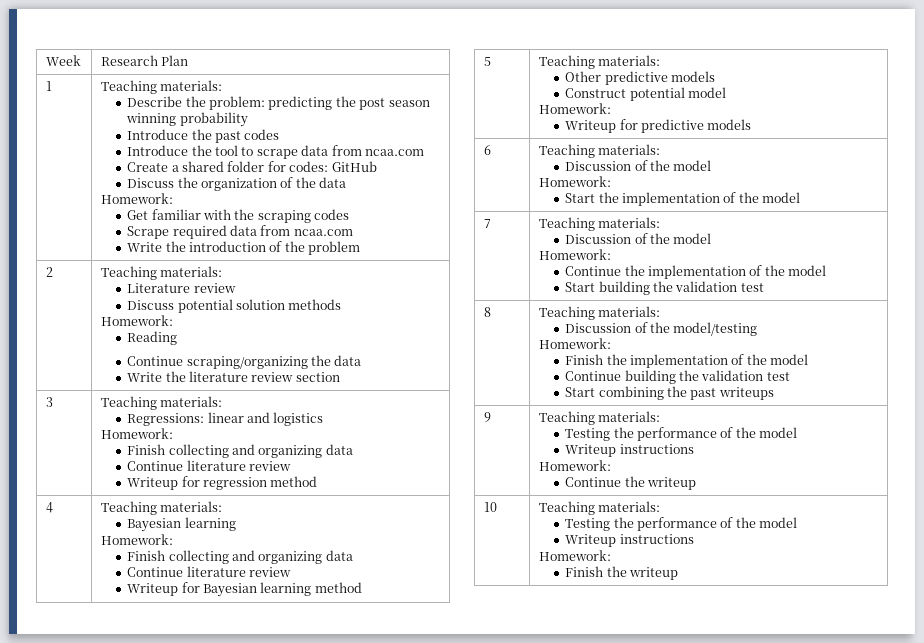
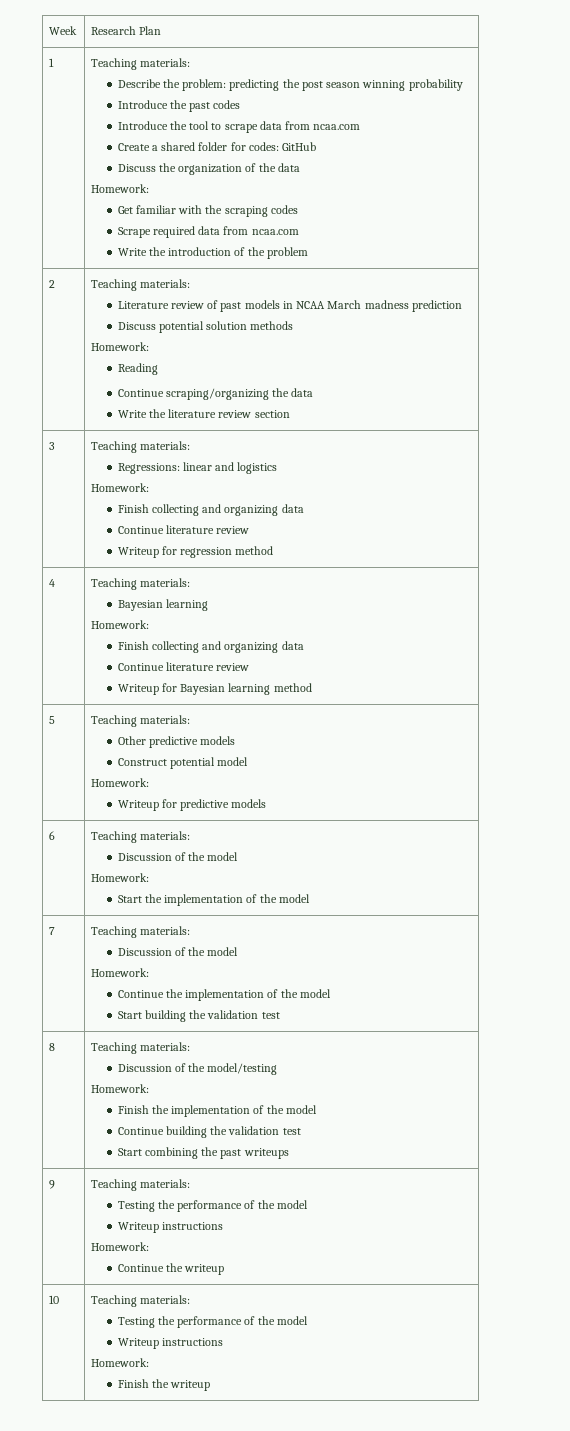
(236, 288) none -> [207,300,462,312] of past models in NCAA March madness prediction

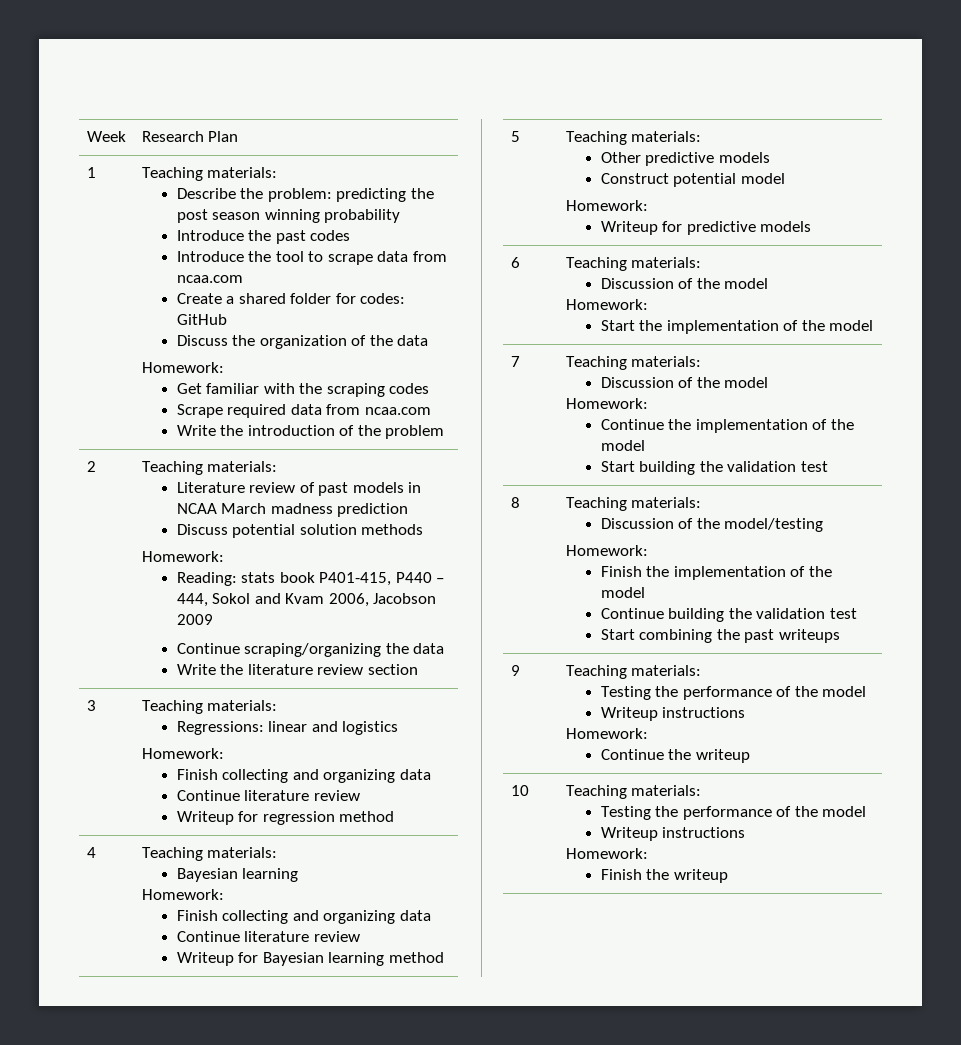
[117,363,158,375] Reading -> [176,572,445,586] [176,593,437,607] [176,614,213,625] Reading: stats book P401-415, P440 – 444, Sokol and Kvam 2006, Jacobson 2009

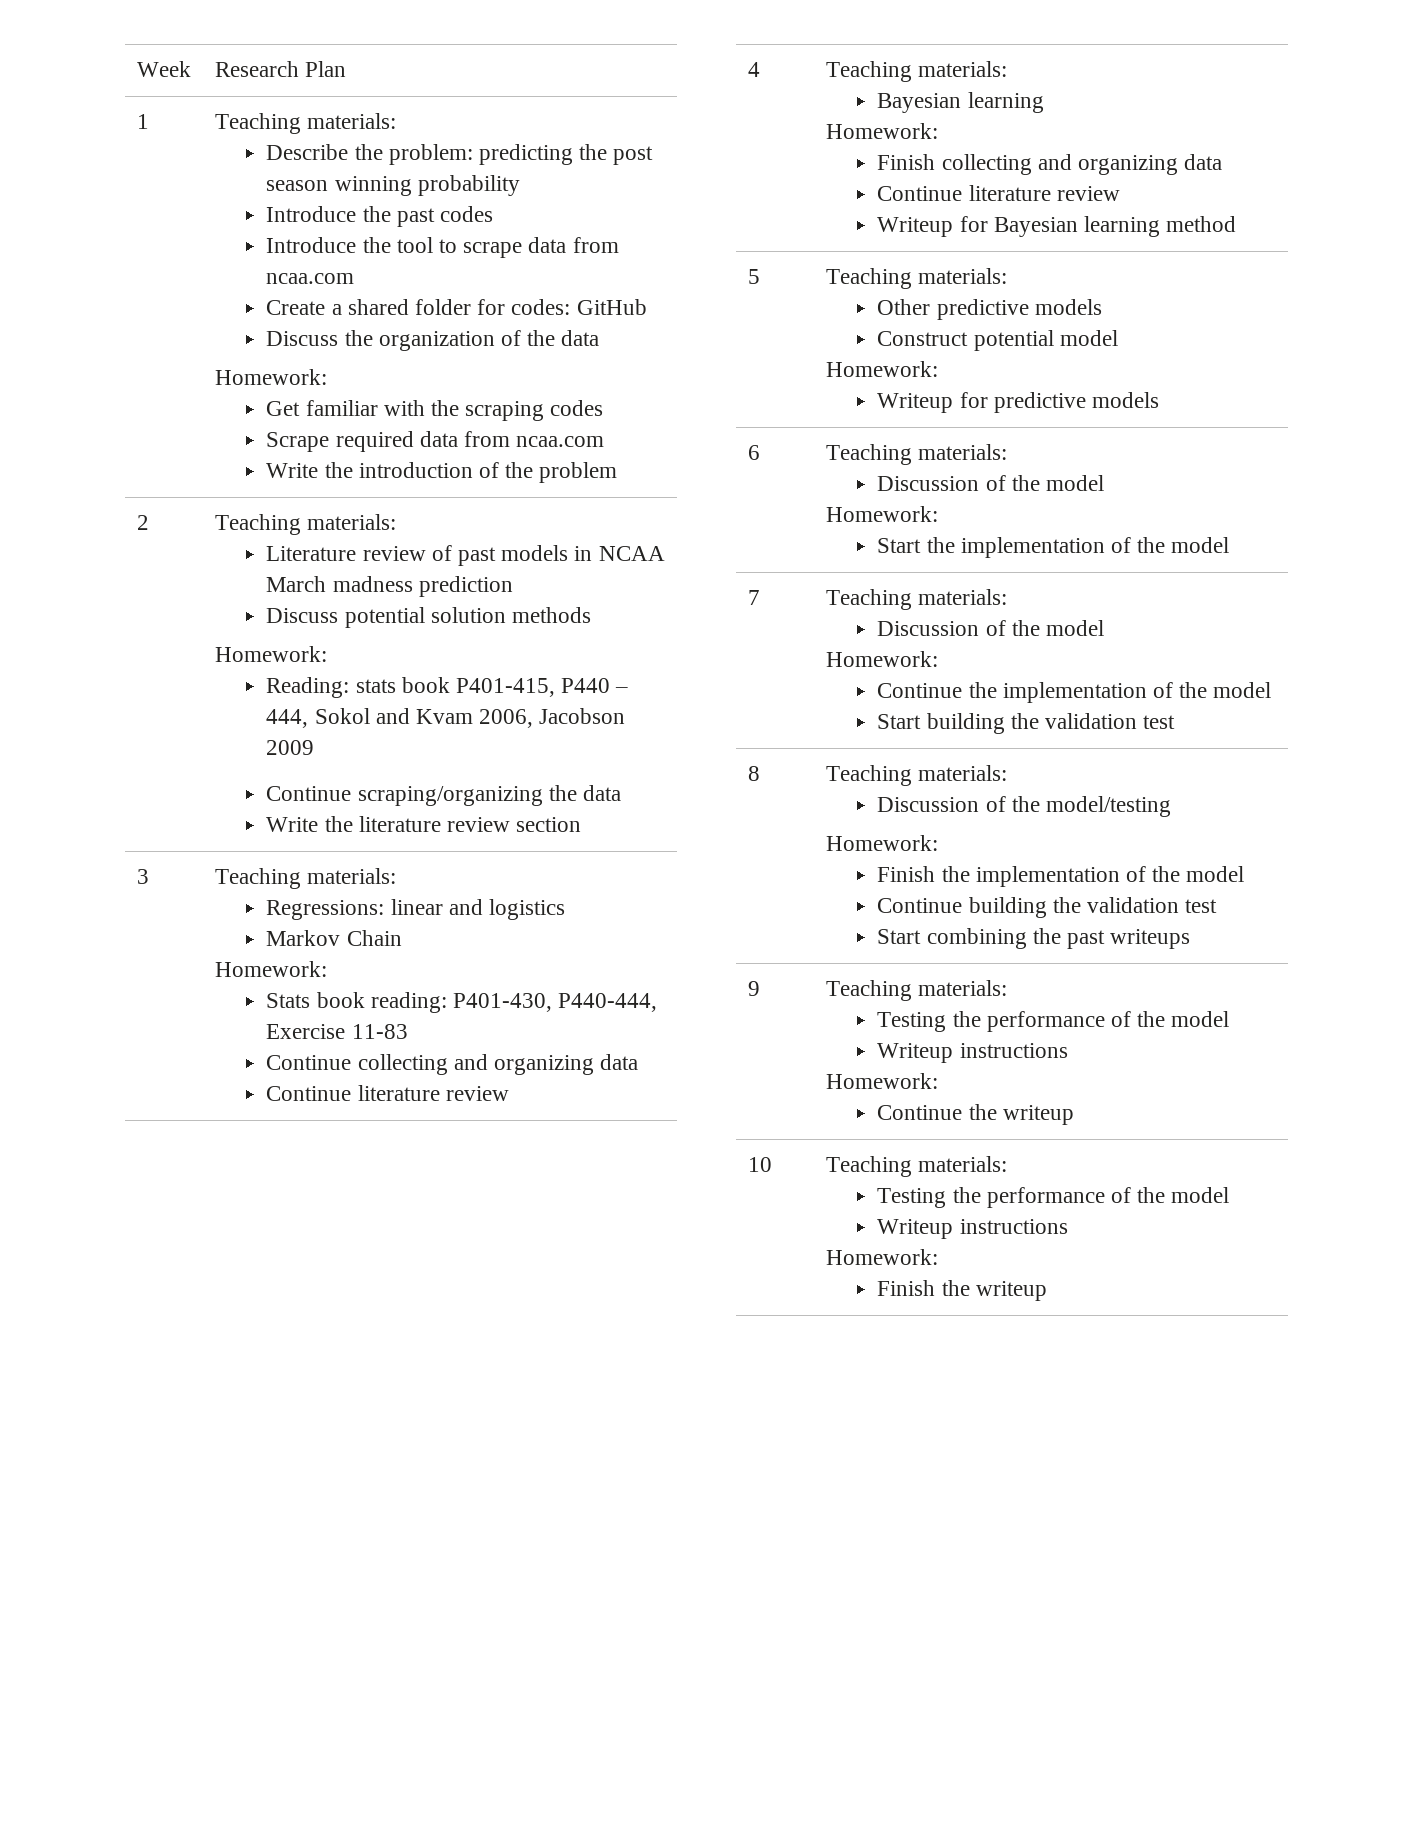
[141,748,224,759] [176,769,431,783] [176,790,360,801] [176,811,395,825] // Homework: // Finish collecting and organizing data // Continue literature review // Writeup for regression method -> [266,930,402,946] [214,961,327,977] [266,992,658,1013] [266,1024,408,1039] [266,1054,639,1075] [266,1085,509,1101] // Markov Chain // Homework: // Stats book reading: P401-430, P440-444, Exercise 11-83 // Continue collecting and organizing data // Continue literature review

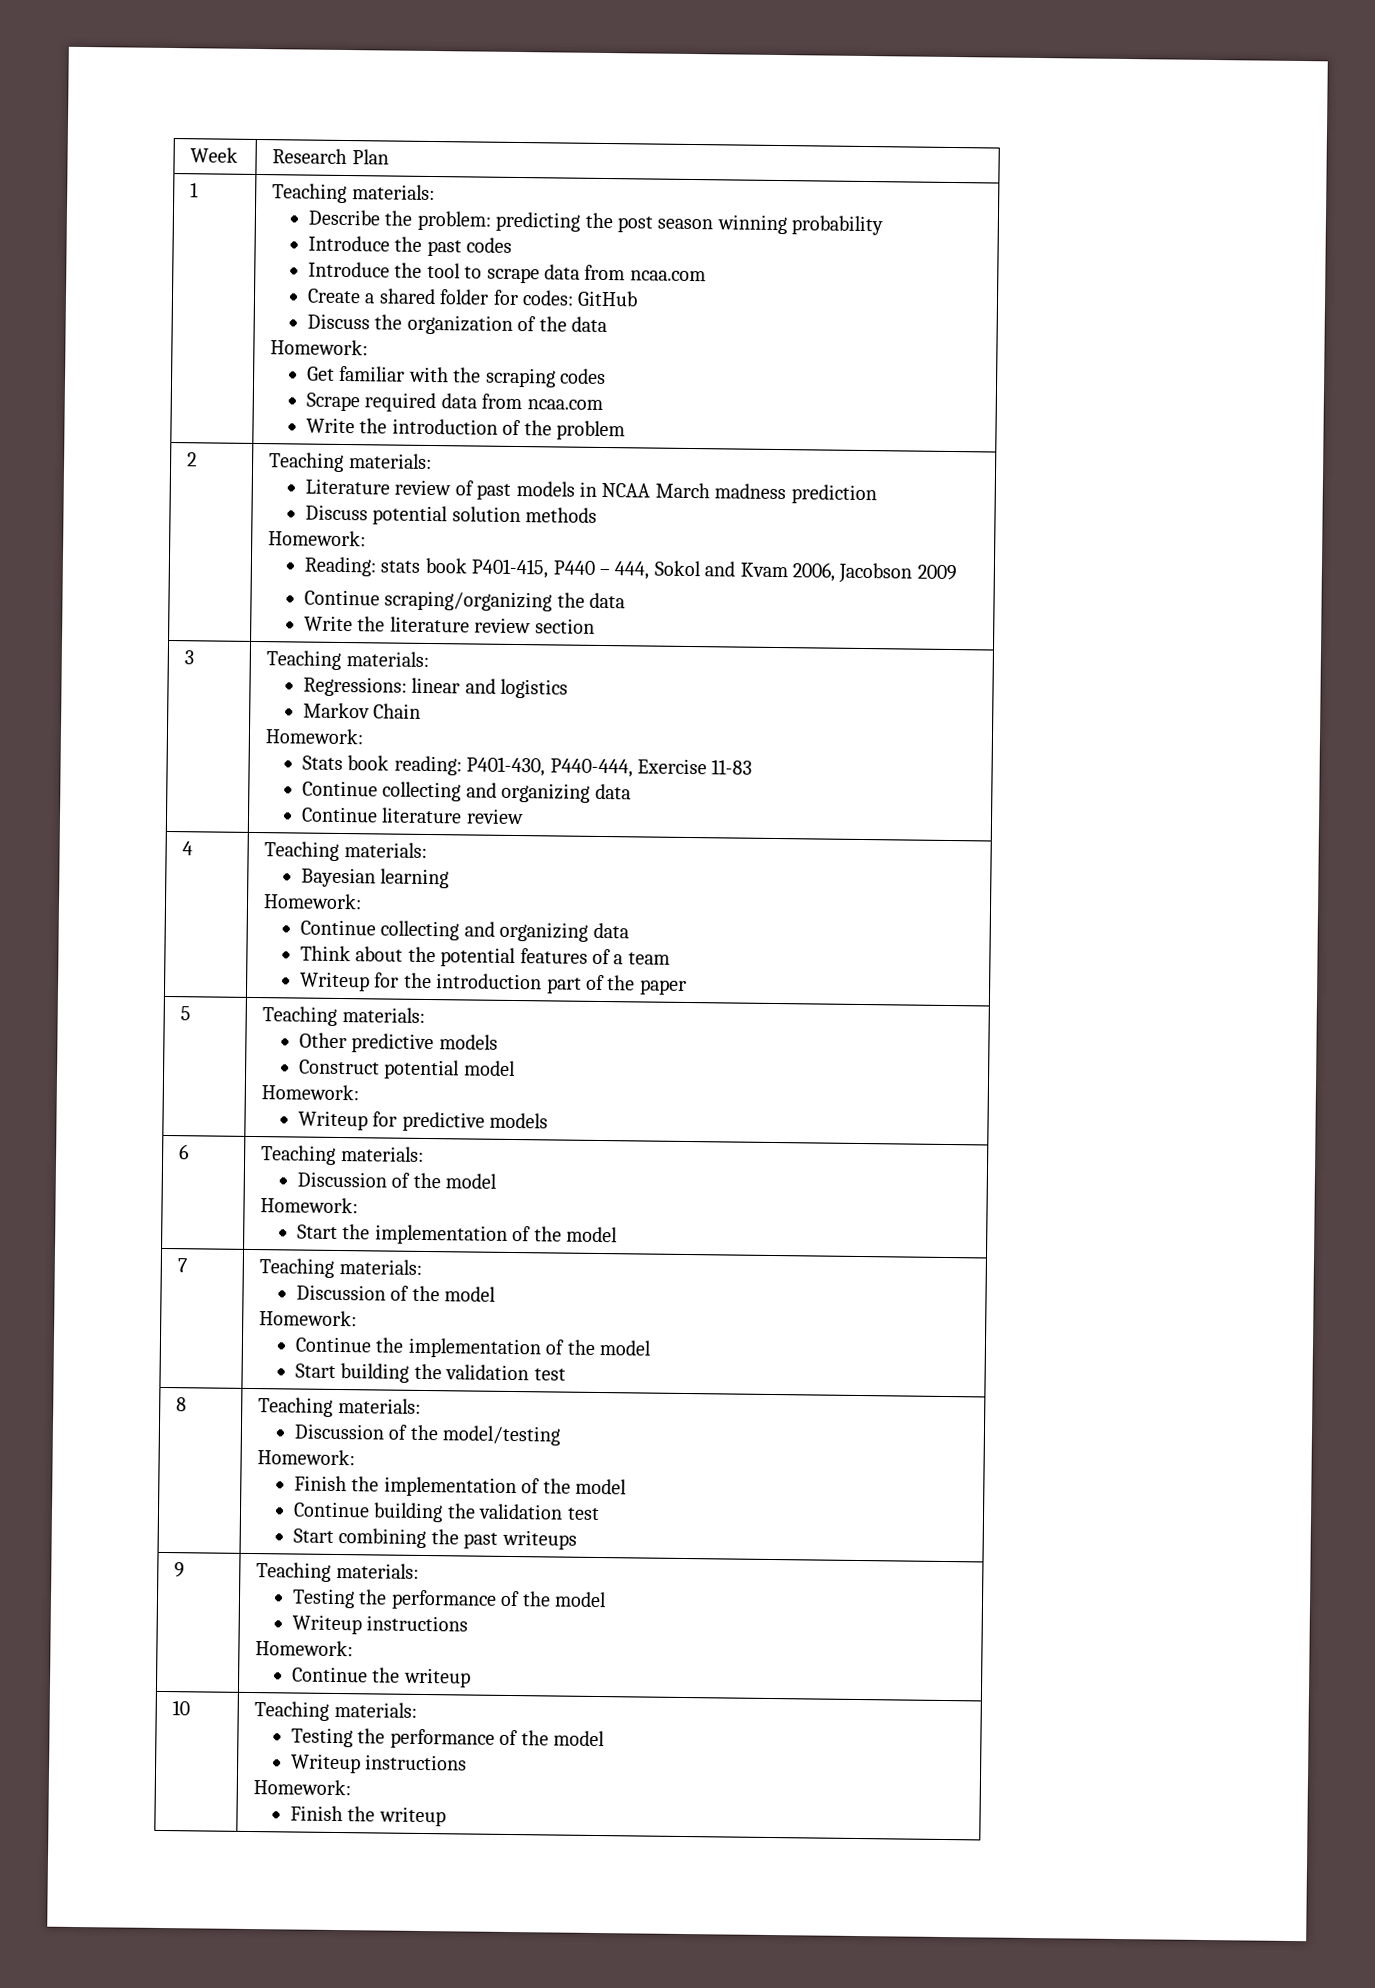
[877,154,1223,175] [877,185,1120,201] [877,216,1237,237] Finish collecting and organizing data // Continue literature review // Writeup for Bayesian learning method -> [299,919,629,942] [299,945,670,968] [299,971,687,995] Continue collecting and organizing data // Think about the potential features of a team // Writeup for the introduction part of the paper

